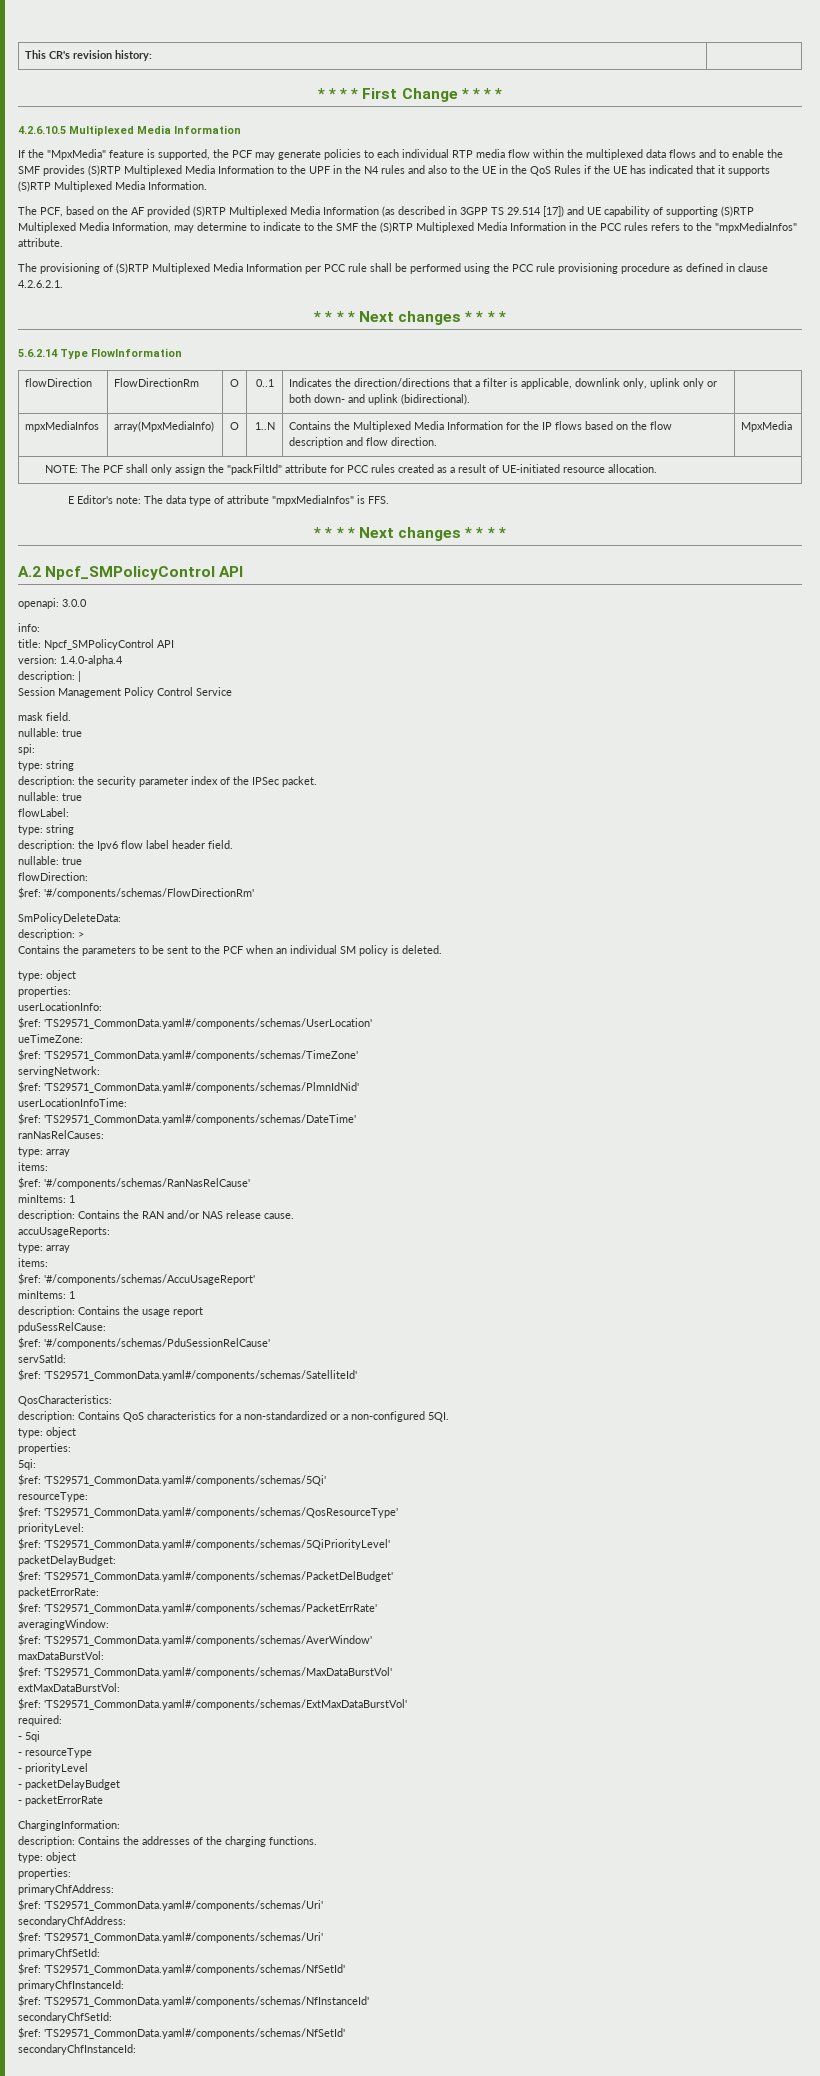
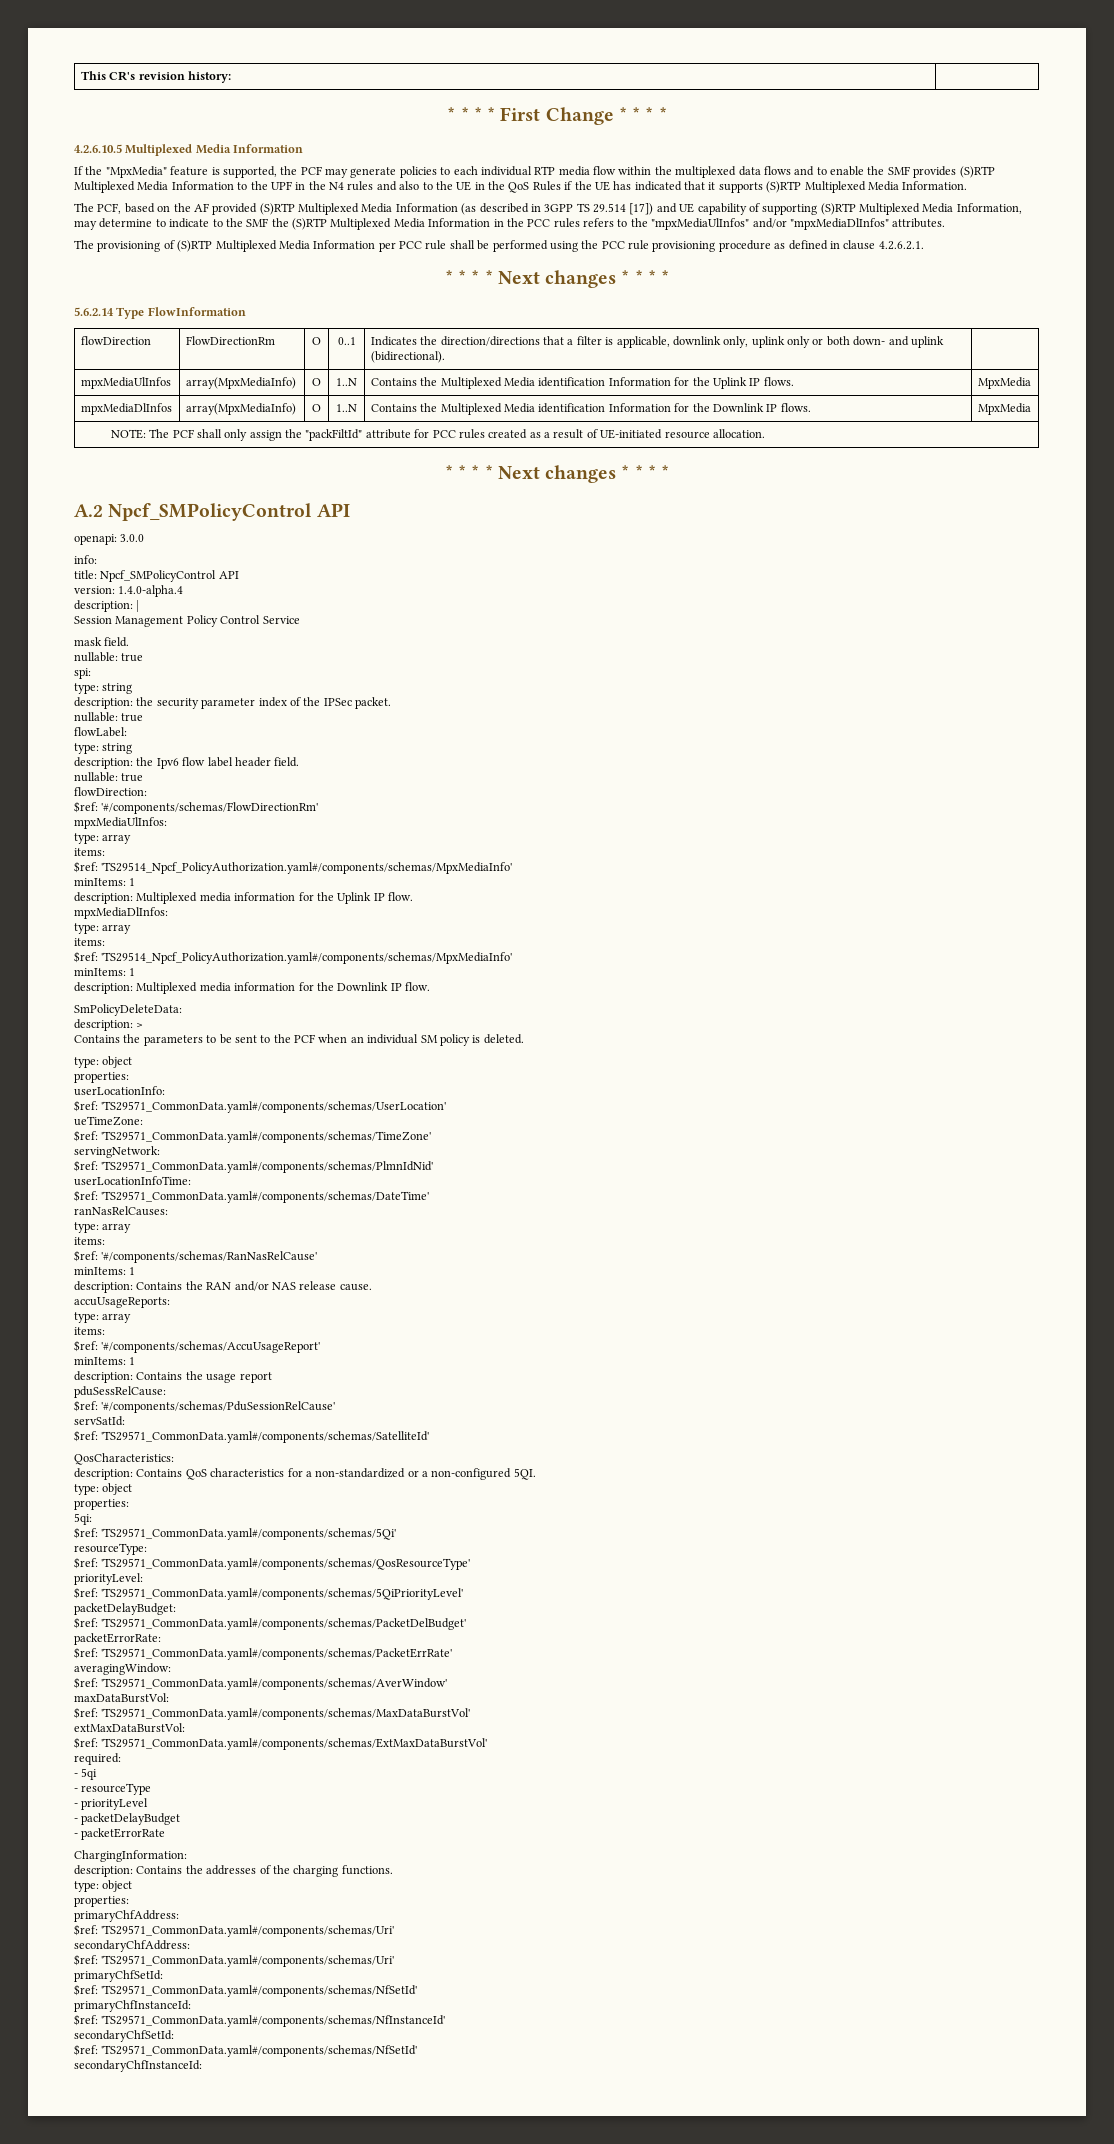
[715,222,797,233] [18,238,63,247] "mpxMediaInfos" attribute. -> [651,218,946,230] "mpxMediaUlInfos" and/or "mpxMediaDlInfos" attributes.
[25,421,100,432] [114,421,215,432] [230,422,239,430] [254,422,275,430] [289,421,673,432] [289,437,438,448] mpxMediaInfos | array(MpxMediaInfo) | O | 1..N | Contains the Multiplexed Media Information for the IP flows based on the flow description and flow direction. -> [80,377,171,389] [185,377,296,389] [312,378,321,386] [336,378,357,386] [370,377,794,389] [977,377,1031,389] [80,403,172,415] [185,403,296,415] [312,404,321,412] [336,404,357,412] [370,403,811,415] mpxMediaUlInfos | array(MpxMediaInfo) | O | 1..N | Contains the Multiplexed Media identification Information for the Uplink IP flows. | MpxMedia // mpxMediaDlInfos | array(MpxMediaInfo) | O | 1..N | Contains the Multiplexed Media identification Information for the Downlink IP flows.
[67,495,389,506] // E Editor's note: The data type of attribute "mpxMediaInfos" is FFS. -> (765, 433) none
(254, 893) none -> [74,817,167,829] [74,833,132,844] [74,848,105,856] [74,861,513,874] [74,878,136,886] [74,892,413,904] [74,907,168,919] [74,923,132,934] [74,938,105,946] [74,951,513,964] [74,968,136,976] [74,982,430,994] // mpxMediaUlInfos: // type: array // items: // $ref: 'TS29514_Npcf_PolicyAuthorization.yaml#/components/schemas/MpxMediaInfo' // minItems: 1 // description: Multiplexed media information for the Uplink IP flow. // mpxMediaDlInfos: // type: array // items: // $ref: 'TS29514_Npcf_PolicyAuthorization.yaml#/components/schemas/MpxMediaInfo' // minItems: 1 // description: Multiplexed media information for the Downlink IP flow.

